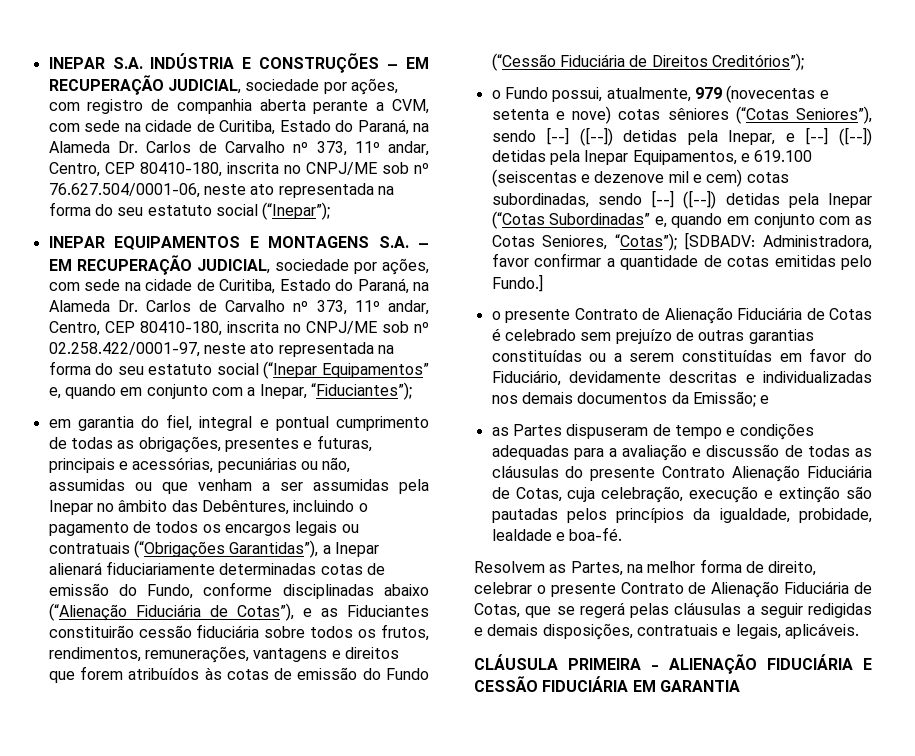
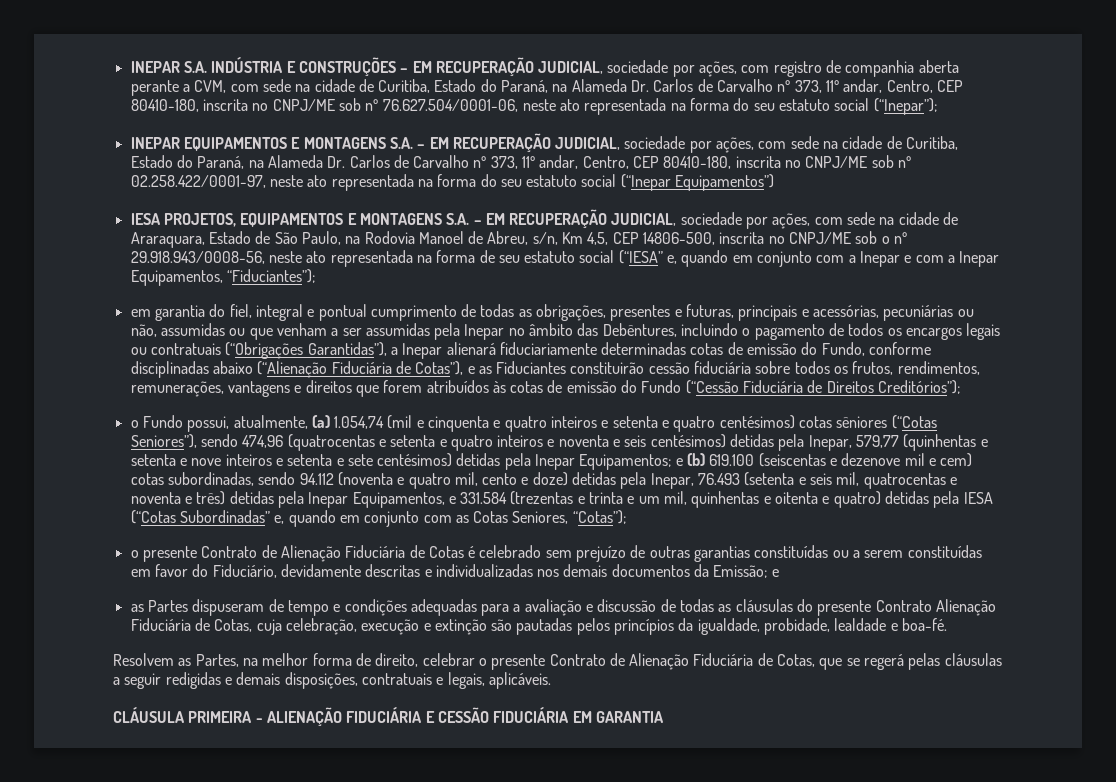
[322,363,429,378] Equipamentos” -> [675,174,775,191] [130,209,959,229] [130,231,907,248] [130,250,663,267] Equipamentos”) // IESA PROJETOS, EQUIPAMENTOS E MONTAGENS S.A. – EM RECUPERAÇÃO JUDICIAL, sociedade por ações, com sede na cidade de Araraquara, Estado de São Paulo, na Rodovia Manoel de Abreu, s/n, Km 4,5, CEP 14806-500, inscrita no CNPJ/ME sob o nº 29.918.943/0008-56, neste ato representada na forma de seu estatuto social (“IESA”
[259,384,307,399] Inepar, -> [860,251,1000,267] [130,270,223,286] Inepar e com a Inepar Equipamentos,
[694,85,829,103] [491,106,612,124] 979 (novecentas e setenta e nove) -> [311,415,795,432] (a) 1.054,74 (mil e cinquenta e quatro inteiros e setenta e quatro centésimos)
[546,127,872,146] [491,150,750,165] [--] ([--]) detidas pela Inepar, e [--] ([--]) detidas pela Inepar Equipamentos, e -> [242,434,988,451] [130,453,706,470] 474,96 (quatrocentas e setenta e quatro inteiros e noventa e seis centésimos) detidas pela Inepar, 579,77 (quinhentas e setenta e nove inteiros e setenta e sete centésimos) detidas pela Inepar Equipamentos; e (b)
[651,190,872,209] [--] ([--]) detidas pela Inepar -> [299,472,958,489] [130,491,993,508] 94.112 (noventa e quatro mil, cento e doze) detidas pela Inepar, 76.493 (setenta e seis mil, quatrocentas e noventa e três) detidas pela Inepar Equipamentos, e 331.584 (trezentas e trinta e um mil, quinhentas e oitenta e quatro) detidas pela IESA
[684,232,872,250] [491,253,872,270] [491,274,543,292] [SDBADV: Administradora, favor confirmar a quantidade de cotas emitidas pelo Fundo.] -> (626, 517) none

